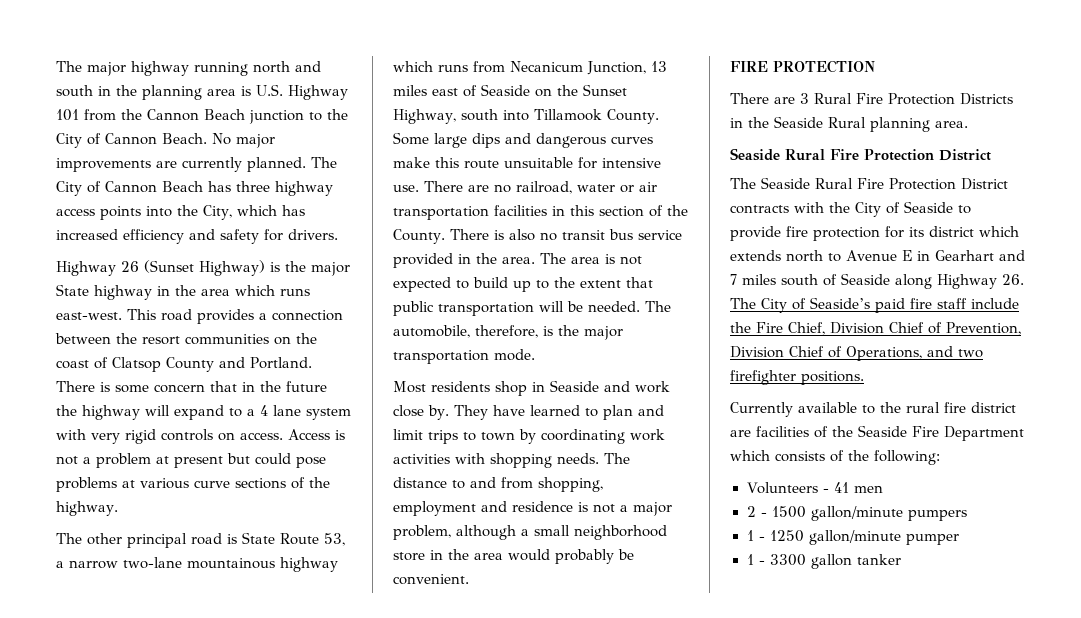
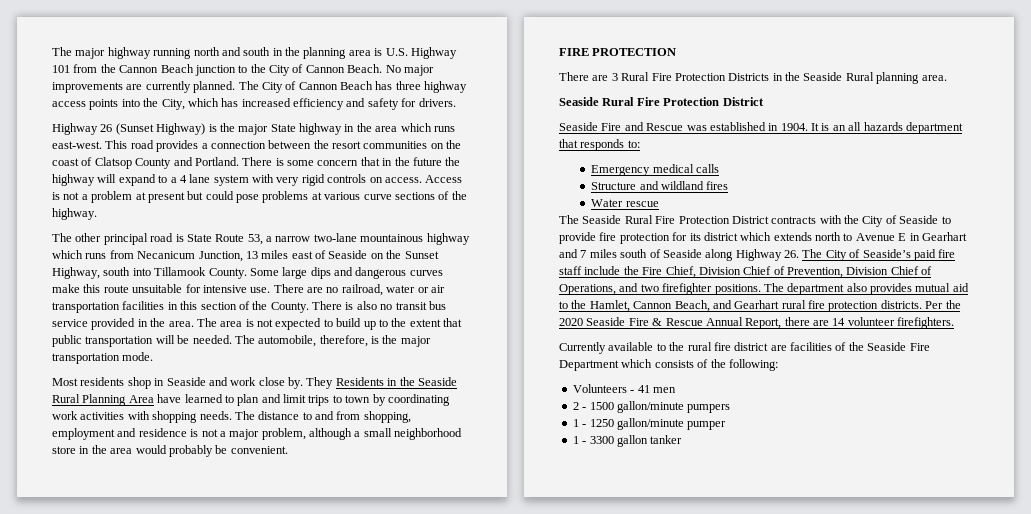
(488, 412) none -> [335,377,457,386] [52,394,154,406] Residents in the Seaside Rural Planning Area
(991, 155) none -> [559,122,963,134] [559,139,640,151] [591,164,719,176] [591,181,729,190] [591,199,659,207] // Seaside Fire and Rescue was established in 1904. It is an all hazards department that responds to: // Emergency medical calls // Structure and wildland fires // Water rescue
(864, 378) none -> [763,283,969,295] [559,300,961,312] [559,317,955,329] The department also provides mutual aid to the Hamlet, Cannon Beach, and Gearhart rural fire protection districts. Per the 2020 Seaside Fire & Rescue Annual Report, there are 14 volunteer firefighters.

